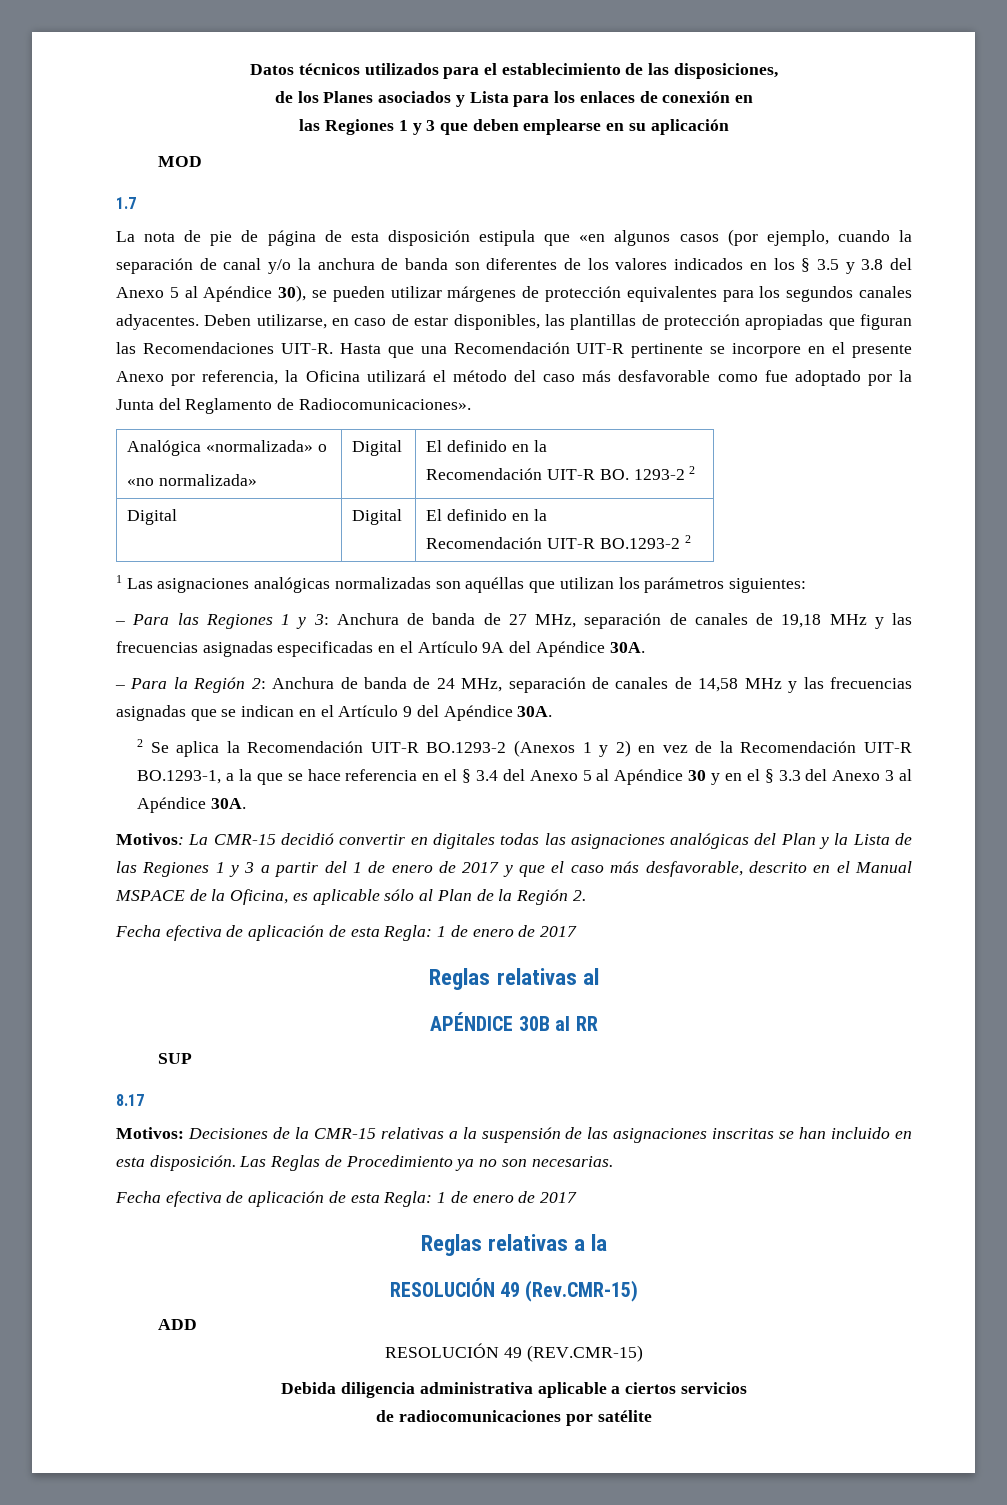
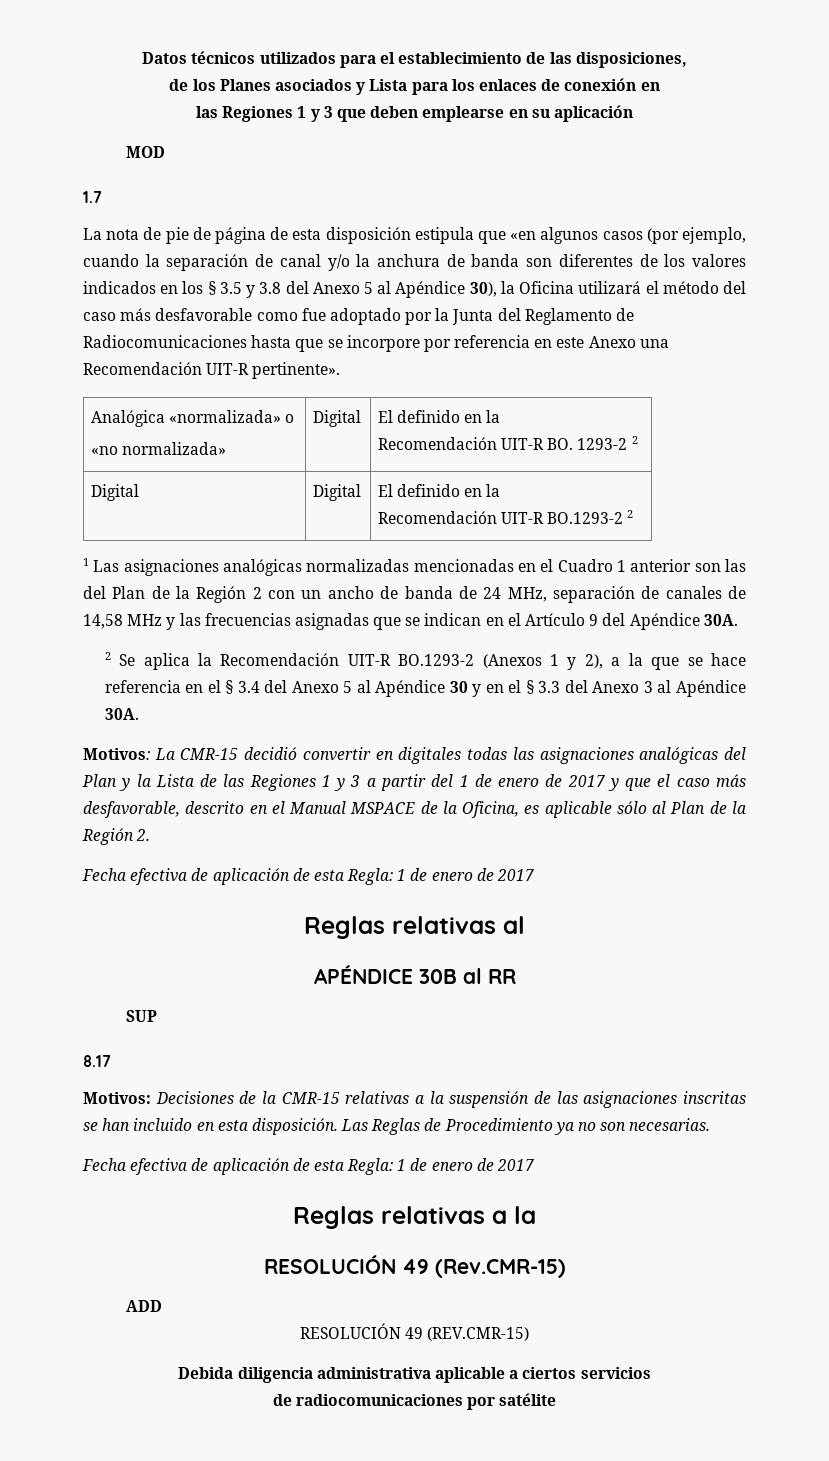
[312,286,912,302] [116,314,912,330] [116,342,912,358] [116,370,279,386] se pueden utilizar márgenes de protección equivalentes para los segundos canales adyacentes. Deben utilizarse, en caso de estar disponibles, las plantillas de protección apropiadas que figuran las Recomendaciones UIT-R. Hasta que una Recomendación UIT-R pertinente se incorpore en el presente Anexo por referencia, -> (497, 289) none
[298,398,471,410] Radiocomunicaciones». -> [83,335,669,352] [83,362,341,379] Radiocomunicaciones hasta que se incorpore por referencia en este Anexo una Recomendación UIT-R pertinente».
[435,577,806,593] [115,613,912,629] [116,641,645,657] [115,677,335,693] son aquéllas que utilizan los parámetros siguientes: // – Para las Regiones 1 y 3: Anchura de banda de 27 MHz, separación de canales de 19,18 MHz y las frecuencias asignadas especificadas en el Artículo 9A del Apéndice 30A. // – Para la Región 2: Anchura -> [413,559,747,572] [83,586,374,603] mencionadas en el Cuadro 1 anterior son las del Plan de la Región 2 con un ancho
[615,740,912,757] [137,770,222,784] 2) en vez de la Recomendación UIT-R BO.1293-1, -> [584,654,603,669] 2),

